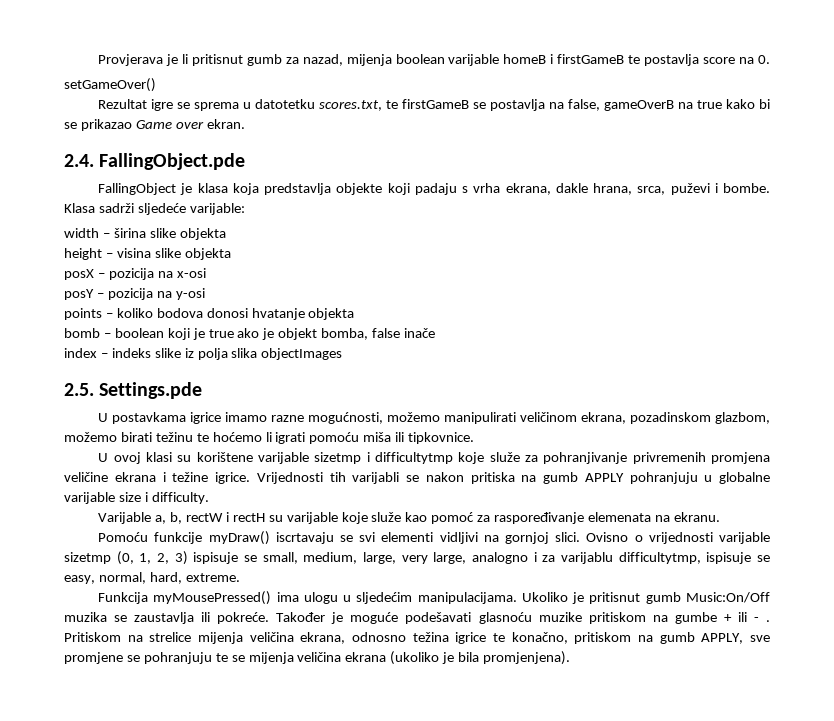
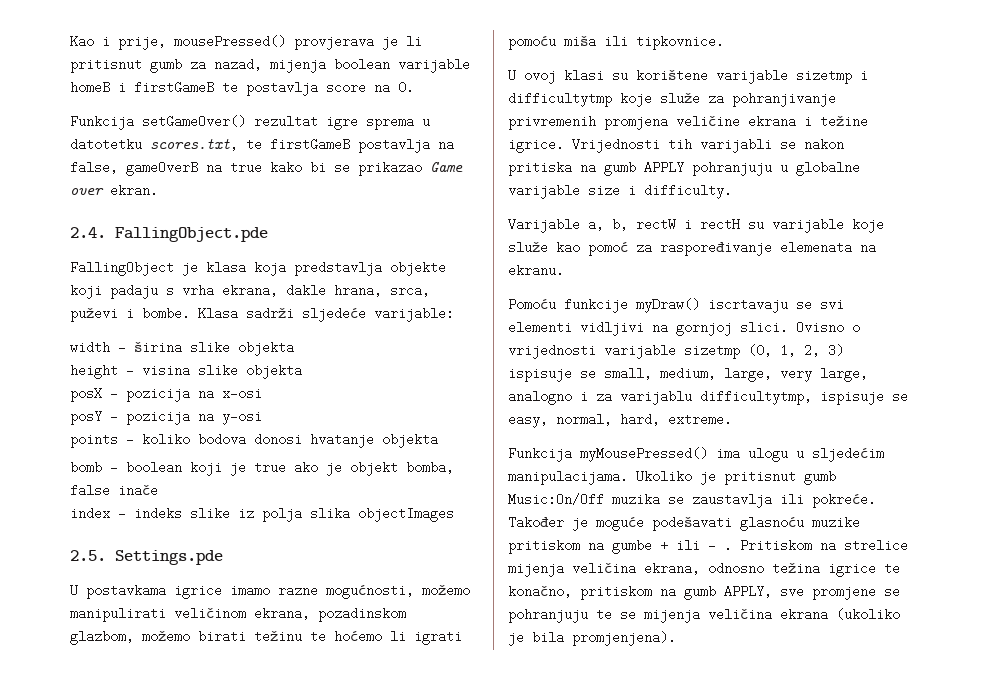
[98,54,164,66] Provjerava -> [70,35,374,50] Kao i prije, mousePressed() provjerava
(770, 59) none -> [70,115,134,130] Funkcija
[98,99,191,111] // Rezultat igre se -> [254,115,358,130] rezultat igre
[473,102,487,109] se -> (350, 144) none

